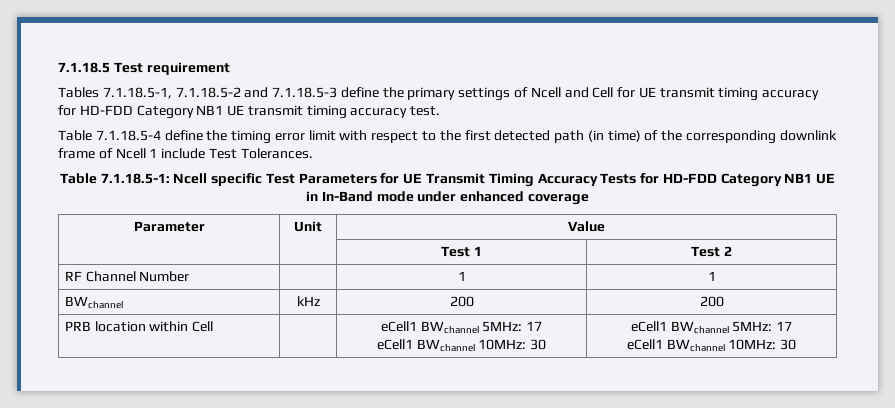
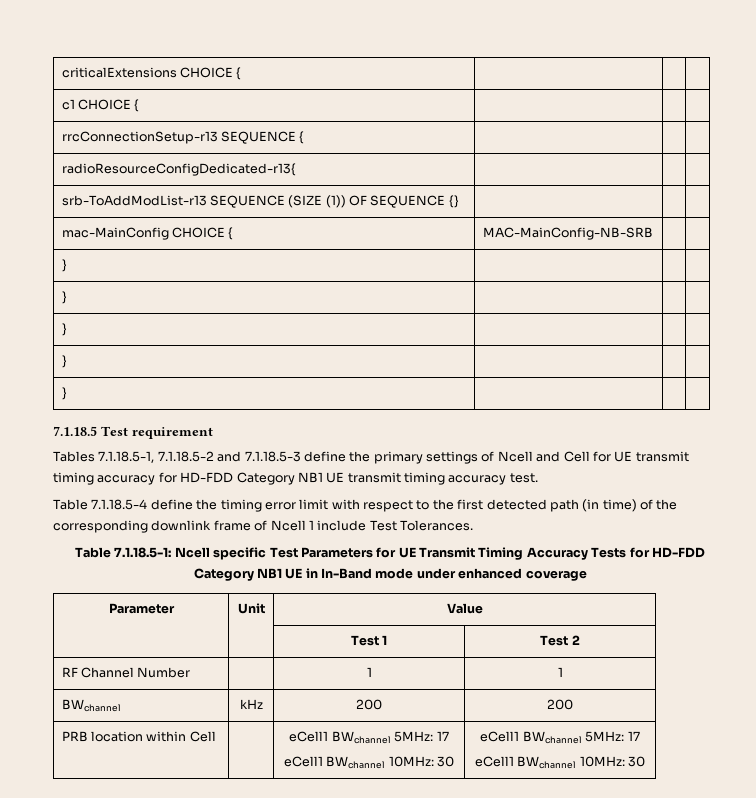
(58, 67) none -> [61,67,242,80] [61,99,140,112] [61,131,305,144] [61,163,296,176] [61,195,459,208] [61,227,234,240] [482,227,653,240] [61,259,67,272] [61,291,67,304] [61,323,67,336] [61,355,67,368] [61,387,67,400] criticalExtensions CHOICE { | | | // c1 CHOICE { | | | // rrcConnectionSetup-r13 SEQUENCE { | | | // radioResourceConfigDedicated-r13{ | | | // srb-ToAddModList-r13 SEQUENCE (SIZE (1)) OF SEQUENCE {} | | | // mac-MainConfig CHOICE { | MAC-MainConfig-NB-SRB | | // } | | | // } | | | // } | | | // } | | | // } | | | //

